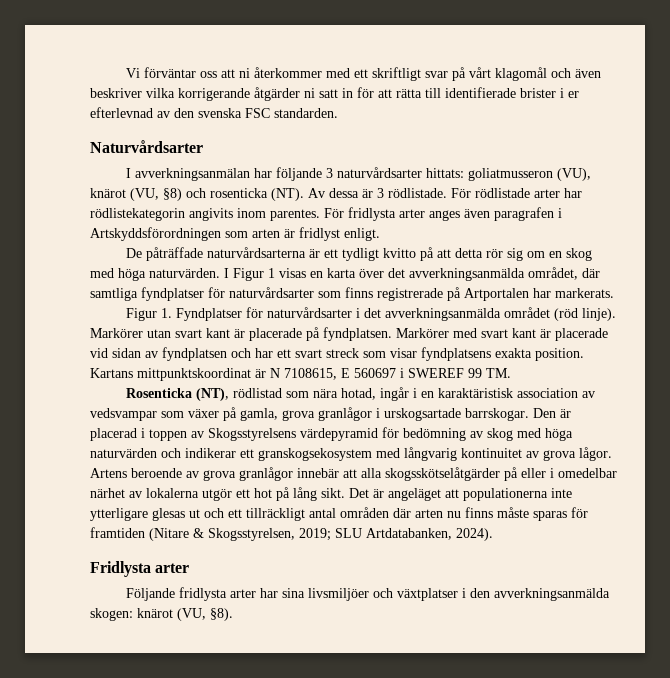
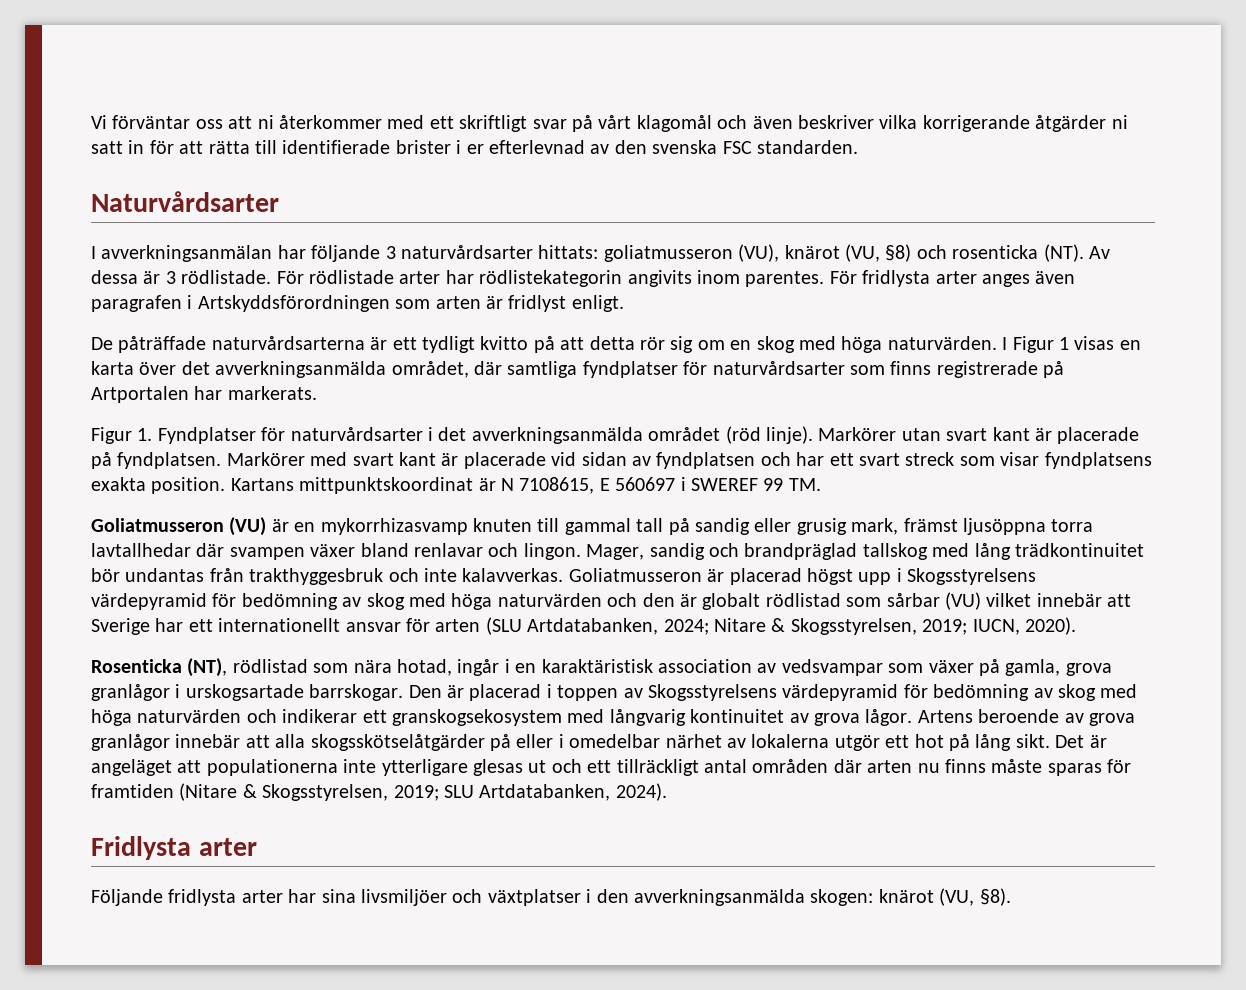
(511, 373) none -> [91,517,1094,536] [91,543,1144,560] [91,568,1037,585] [91,592,1132,610] [91,617,1076,635] // Goliatmusseron (VU) är en mykorrhizasvamp knuten till gammal tall på sandig eller grusig mark, främst ljusöppna torra lavtallhedar där svampen växer bland renlavar och lingon. Mager, sandig och brandpräglad tallskog med lång trädkontinuitet bör undantas från trakthyggesbruk och inte kalavverkas. Goliatmusseron är placerad högst upp i Skogsstyrelsens värdepyramid för bedömning av skog med höga naturvärden och den är globalt rödlistad som sårbar (VU) vilket innebär att Sverige har ett internationellt ansvar för arten (SLU Artdatabanken, 2024; Nitare & Skogsstyrelsen, 2019; IUCN, 2020).

